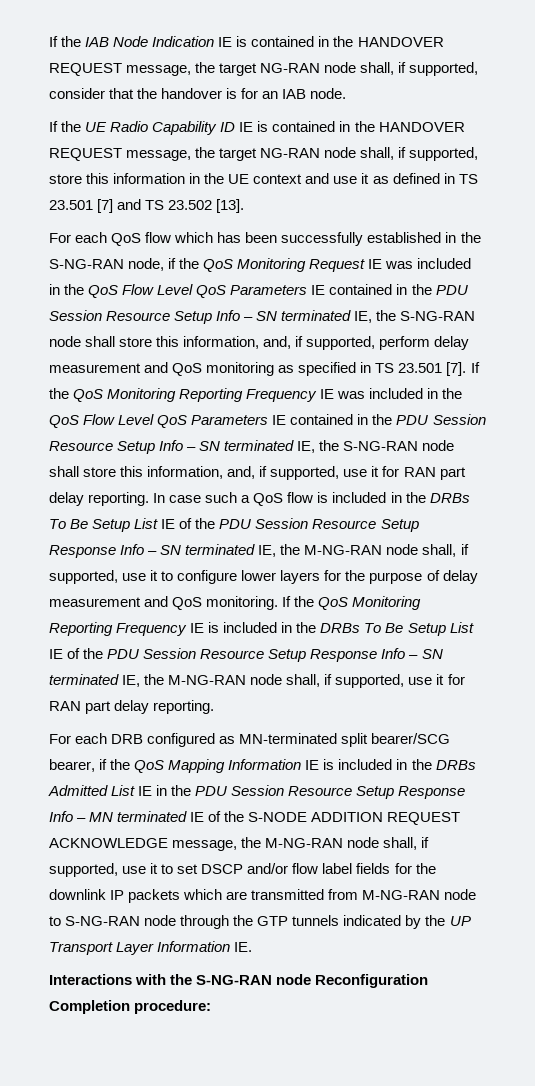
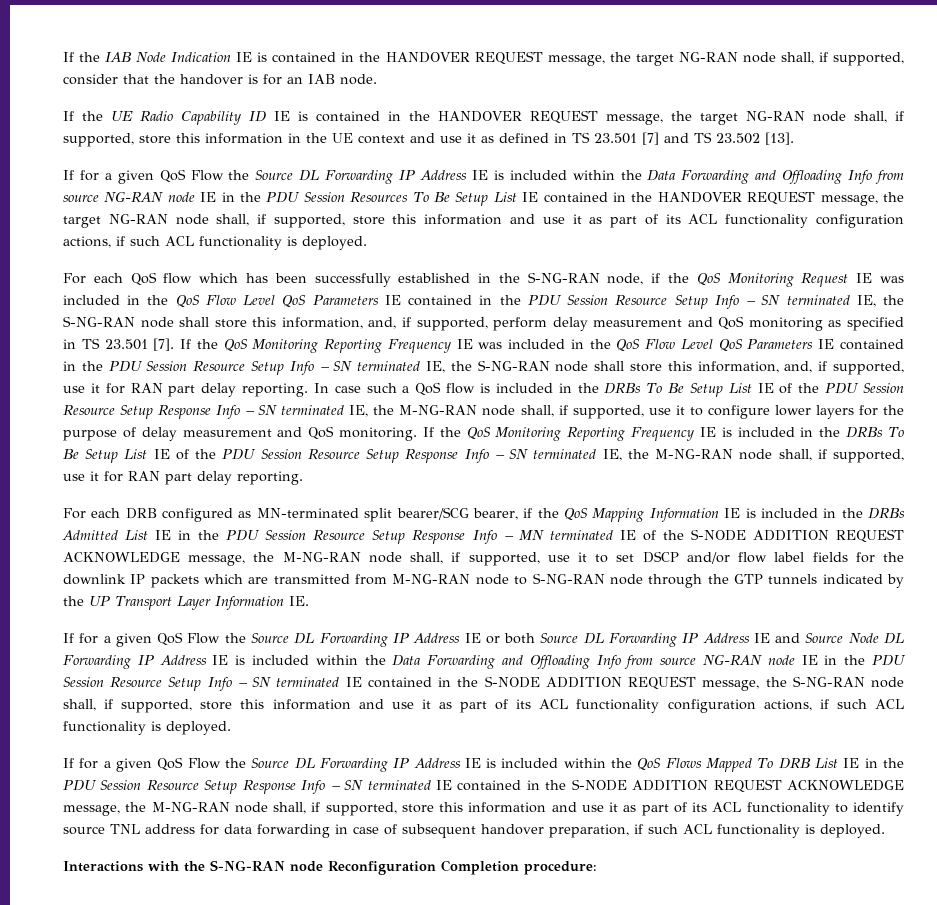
(245, 206) none -> [63,169,904,184] [63,191,905,206] [63,214,905,228] [63,236,367,250] // If for a given QoS Flow the Source DL Forwarding IP Address IE is included within the Data Forwarding and Offloading Info from source NG-RAN node IE in the PDU Session Resources To Be Setup List IE contained in the HANDOVER REQUEST message, the target NG-RAN node shall, if supported, store this information and use it as part of its ACL functionality configuration actions, if such ACL functionality is deployed.
(253, 947) none -> [63,632,905,647] [63,655,906,669] [63,676,905,691] [63,699,904,713] [63,721,231,735] [63,757,904,772] [63,779,904,794] [63,802,904,816] [63,824,885,838] // If for a given QoS Flow the Source DL Forwarding IP Address IE or both Source DL Forwarding IP Address IE and Source Node DL Forwarding IP Address IE is included within the Data Forwarding and Offloading Info from source NG-RAN node IE in the PDU Session Resource Setup Info – SN terminated IE contained in the S-NODE ADDITION REQUEST message, the S-NG-RAN node shall, if supported, store this information and use it as part of its ACL functionality configuration actions, if such ACL functionality is deployed. // If for a given QoS Flow the Source DL Forwarding IP Address IE is included within the QoS Flows Mapped To DRB List IE in the PDU Session Resource Setup Response Info – SN terminated IE contained in the S-NODE ADDITION REQUEST ACKNOWLEDGE message, the M-NG-RAN node shall, if supported, store this information and use it as part of its ACL functionality to identify source TNL address for data forwarding in case of subsequent handover preparation, if such ACL functionality is deployed.

